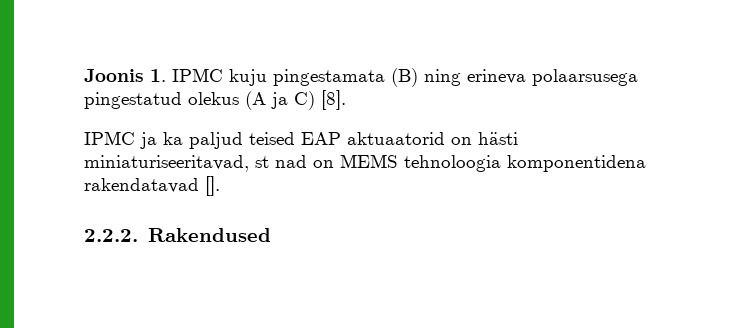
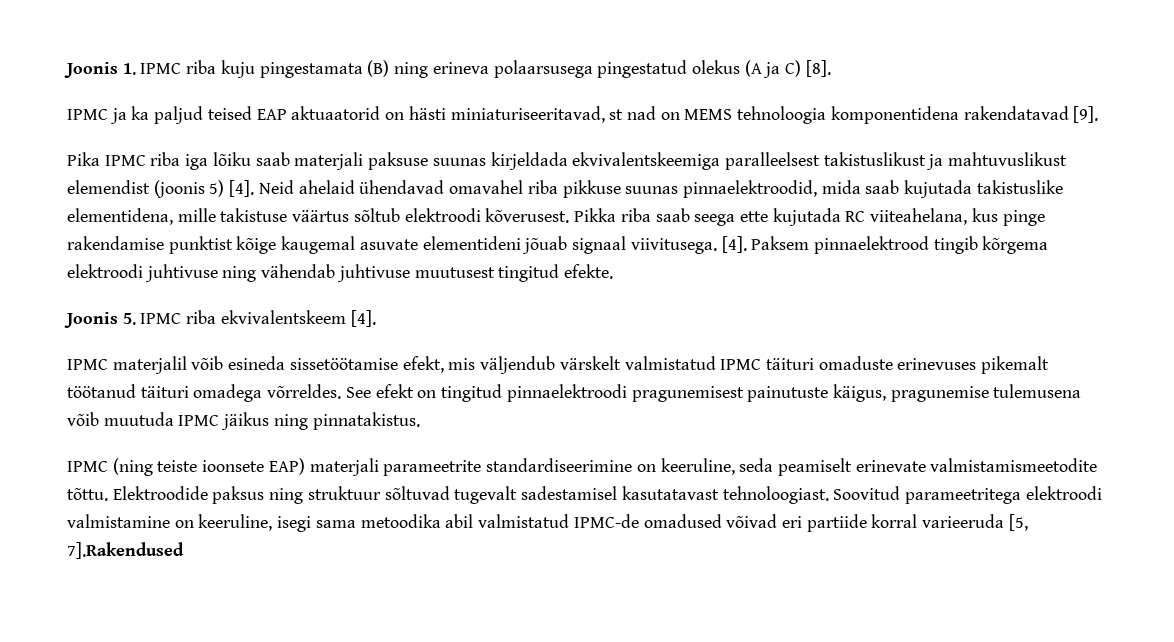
(223, 75) none -> [186,60,217,74] riba
[205,176,220,196] [84,228,271,242] []. // 2.2.2. Rakendused -> [1073,106,1099,123] [67,152,1068,170] [67,180,1063,198] [67,208,1045,226] [67,236,1049,254] [67,264,614,282] [64,310,376,328] [67,356,1050,374] [67,384,1082,402] [67,412,420,430] [67,458,1098,476] [67,486,1102,504] [67,514,1028,532] [67,542,184,559] [9]. // Pika IPMC riba iga lõiku saab materjali paksuse suunas kirjeldada ekvivalentskeemiga paralleelsest takistuslikust ja mahtuvuslikust elemendist (joonis 5) [4]. Neid ahelaid ühendavad omavahel riba pikkuse suunas pinnaelektroodid, mida saab kujutada takistuslike elementidena, mille takistuse väärtus sõltub elektroodi kõverusest. Pikka riba saab seega ette kujutada RC viiteahelana, kus pinge rakendamise punktist kõige kaugemal asuvate elementideni jõuab signaal viivitusega. [4]. Paksem pinnaelektrood tingib kõrgema elektroodi juhtivuse ning vähendab juhtivuse muutusest tingitud efekte. // Joonis 5. IPMC riba ekvivalentskeem [4]. // IPMC materjalil võib esineda sissetöötamise efekt, mis väljendub värskelt valmistatud IPMC täituri omaduste erinevuses pikemalt töötanud täituri omadega võrreldes. See efekt on tingitud pinnaelektroodi pragunemisest painutuste käigus, pragunemise tulemusena võib muutuda IPMC jäikus ning pinnatakistus. // IPMC (ning teiste ioonsete EAP) materjali parameetrite standardiseerimine on keeruline, seda peamiselt erinevate valmistamismeetodite tõttu. Elektroodide paksus ning struktuur sõltuvad tugevalt sadestamisel kasutatavast tehnoloogiast. Soovitud parameetritega elektroodi valmistamine on keeruline, isegi sama metoodika abil valmistatud IPMC-de omadused võivad eri partiide korral varieeruda [5, 7].Rakendused

